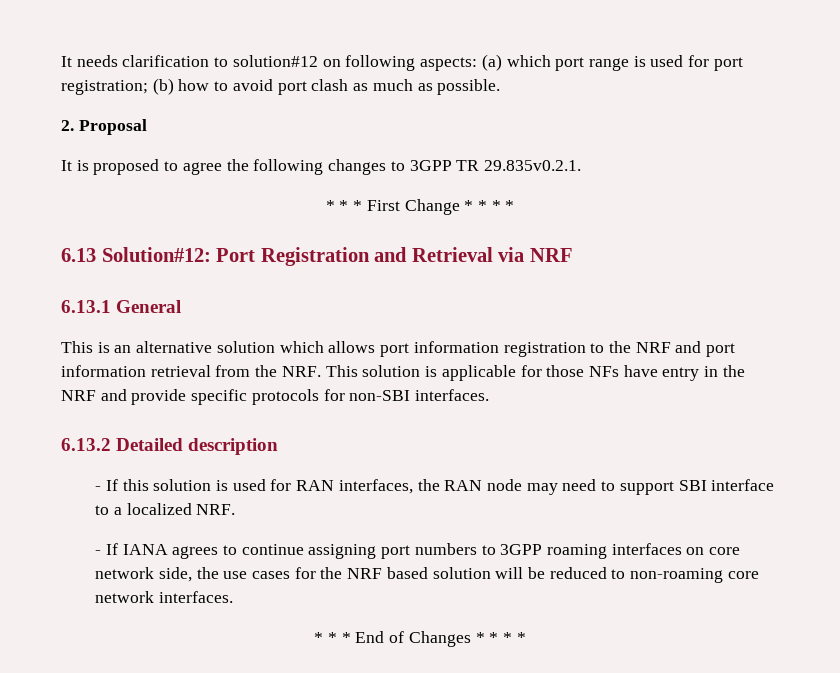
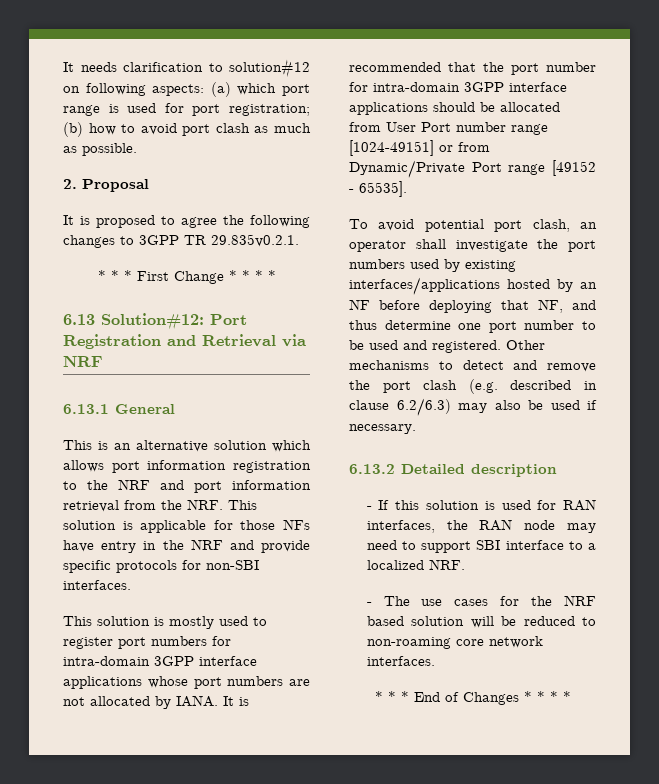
(490, 395) none -> [63,616,267,629] [63,636,231,649] [63,656,257,666] [63,676,310,689] [63,695,249,709] [349,62,596,75] [349,82,567,92] [349,102,560,115] [349,122,548,135] [349,140,490,156] [349,160,596,178] [349,181,407,197] [349,219,597,232] [349,239,596,252] [349,259,516,272] [349,277,597,295] [349,299,596,313] [349,320,596,333] [349,340,545,353] [349,360,596,372] [349,379,597,394] [349,398,597,416] [349,424,416,434] // This solution is mostly used to register port numbers for intra-domain 3GPP interface applications whose port numbers are not allocated by IANA. It is recommended that the port number for intra-domain 3GPP interface applications should be allocated from User Port number range [1024-49151] or from Dynamic/Private Port range [49152 - 65535]. // To avoid potential port clash, an operator shall investigate the port numbers used by existing interfaces/applications hosted by an NF before deploying that NF, and thus determine one port number to be used and registered. Other mechanisms to detect and remove the port clash (e.g. described in clause 6.2/6.3) may also be used if necessary.
[105,543,741,559] [95,567,219,582] If IANA agrees to continue assigning port numbers to 3GPP roaming interfaces on core network side, the -> [383,596,410,606] The

